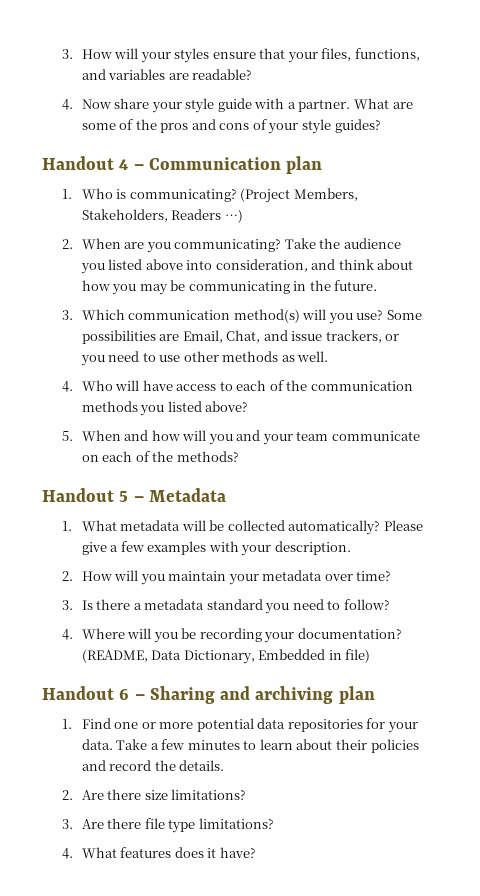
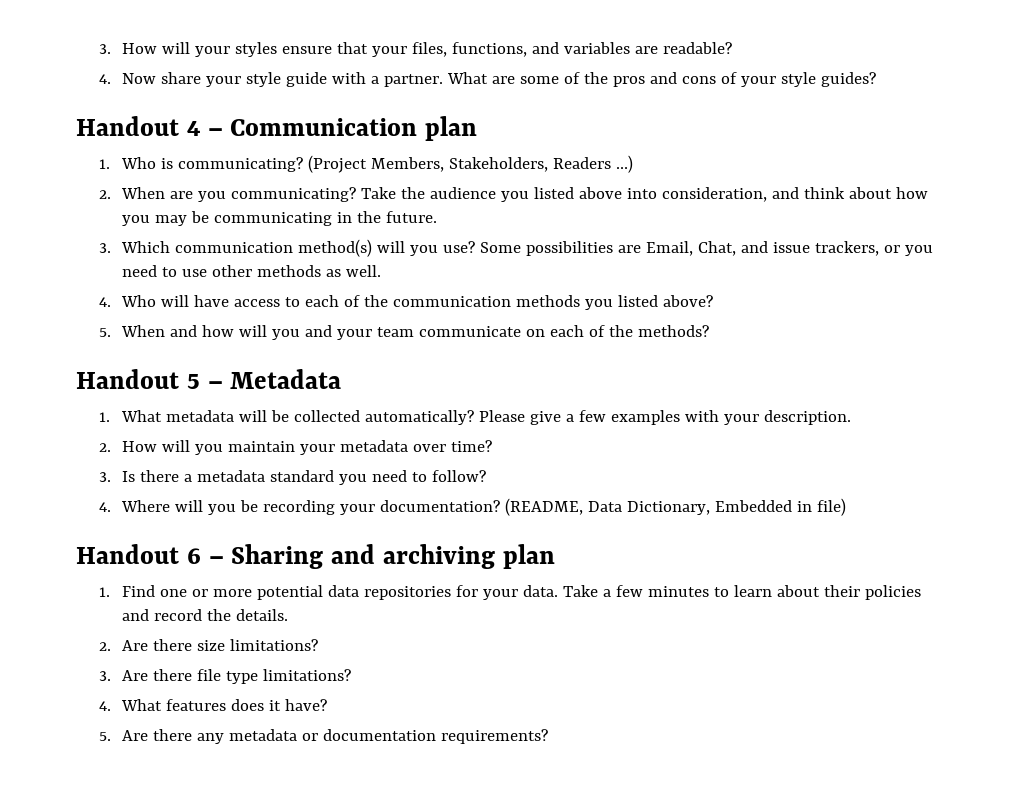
(256, 852) none -> [99,729,549,744] // 5. Are there any metadata or documentation requirements?

